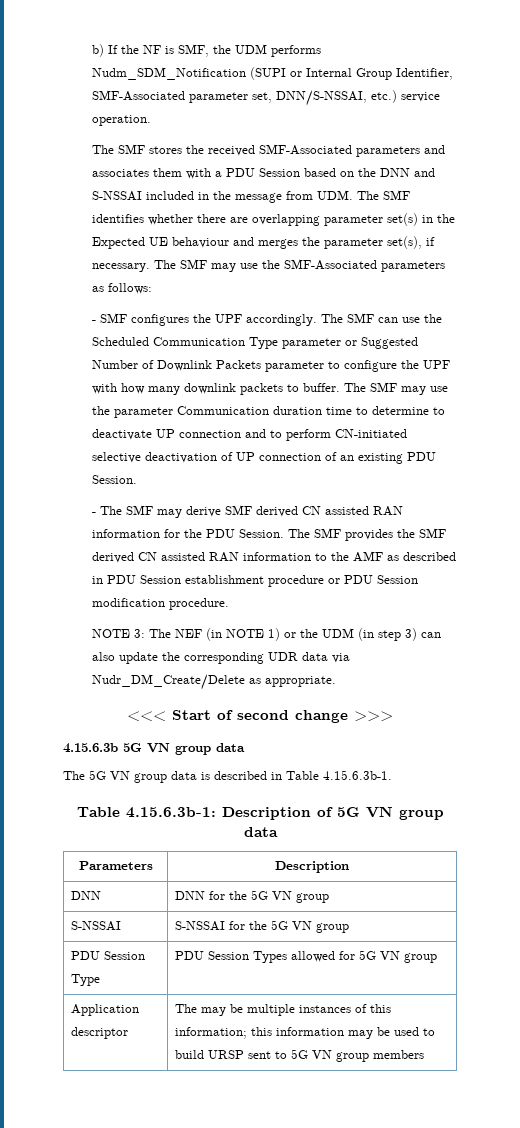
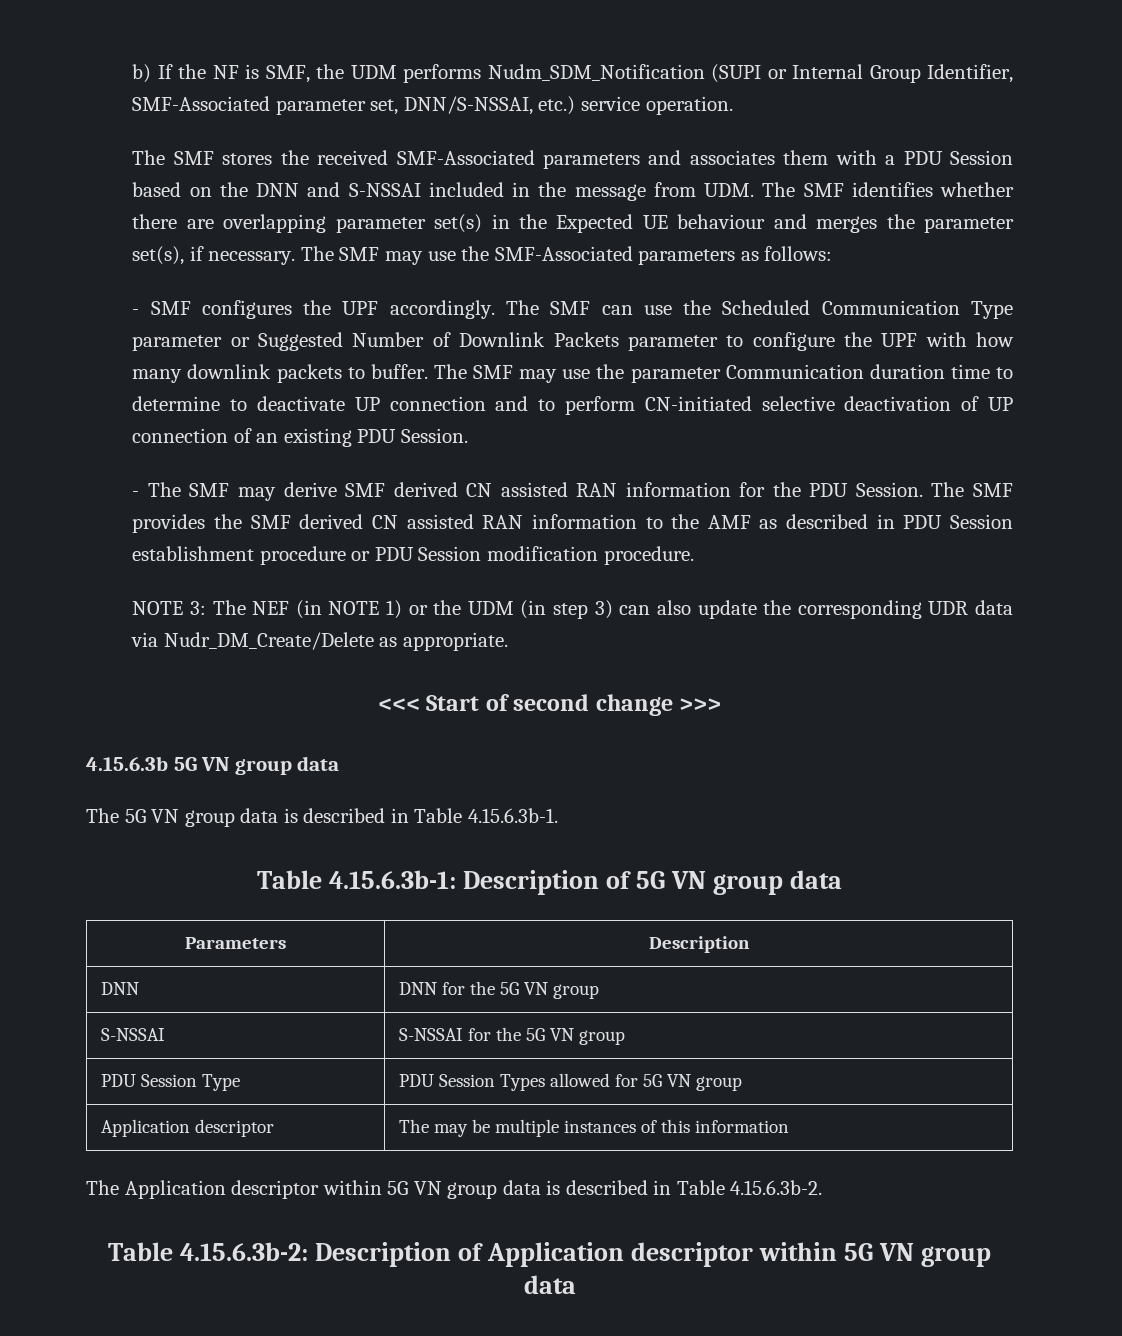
[174,1027,435,1039] [174,1049,424,1062] information; this information may be used to build URSP sent to 5G VN group members -> [694,1120,789,1133] [86,1180,823,1199] [107,1242,992,1267] [523,1275,576,1294] information // The Application descriptor within 5G VN group data is described in Table 4.15.6.3b-2. // Table 4.15.6.3b-2: Description of Application descriptor within 5G VN group data

